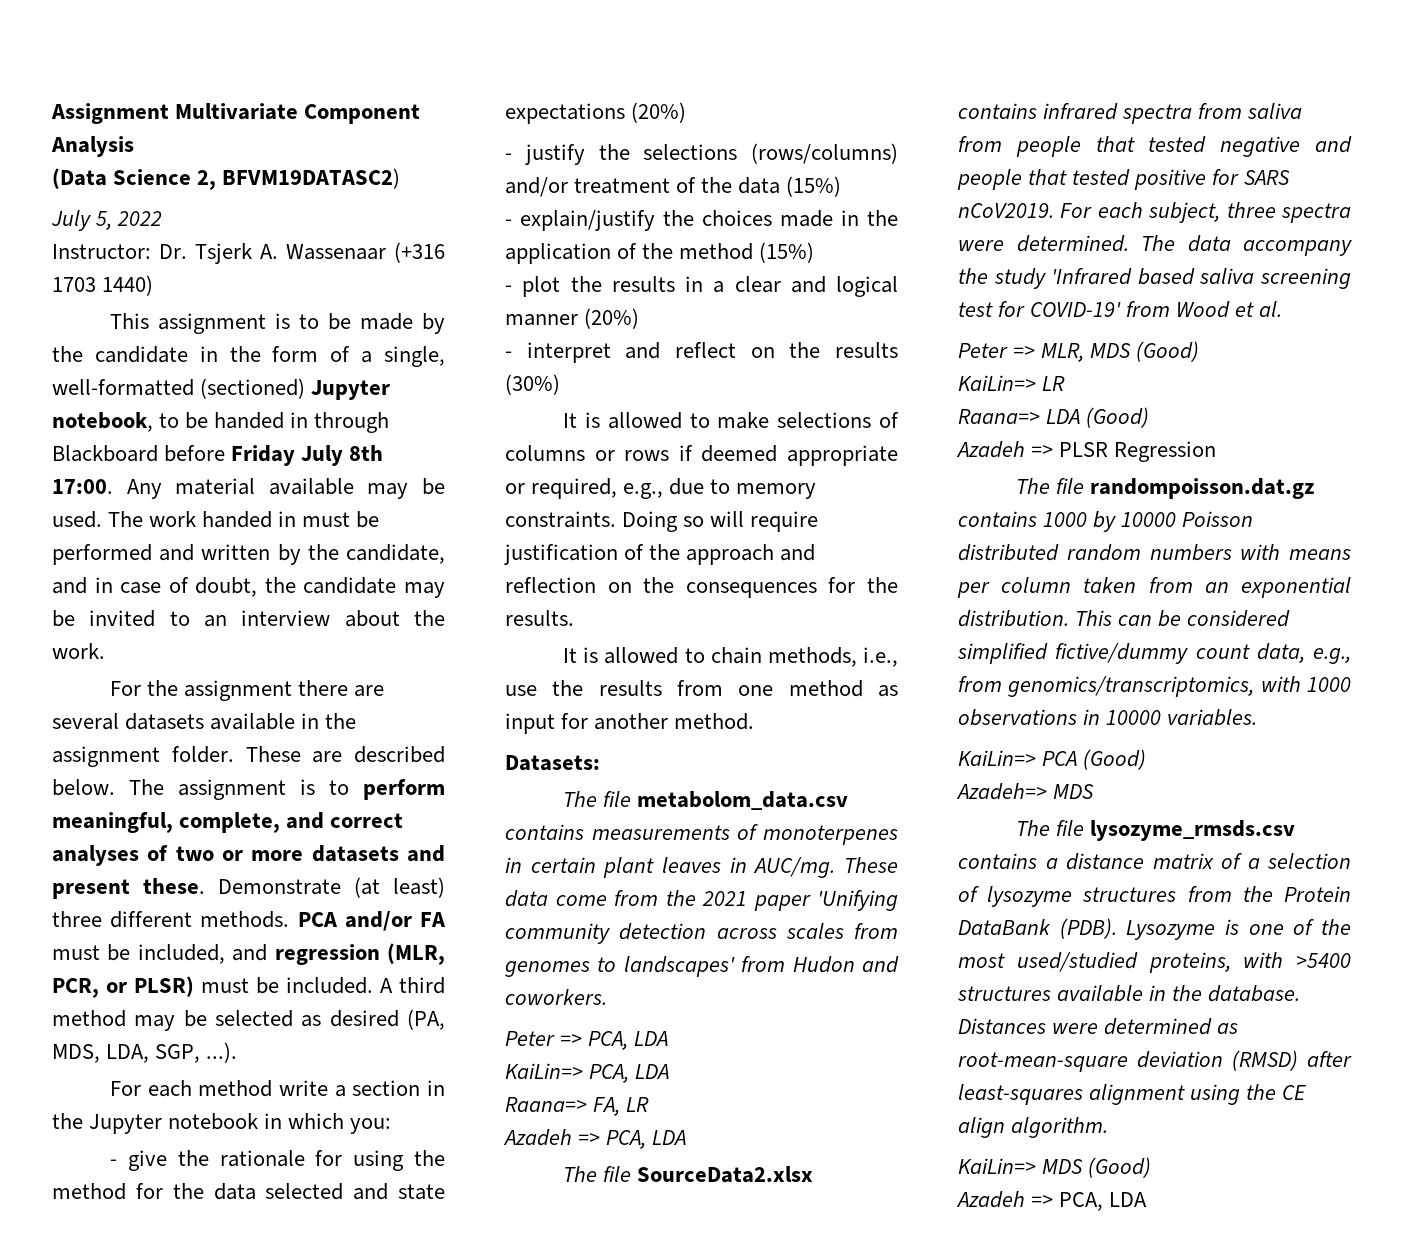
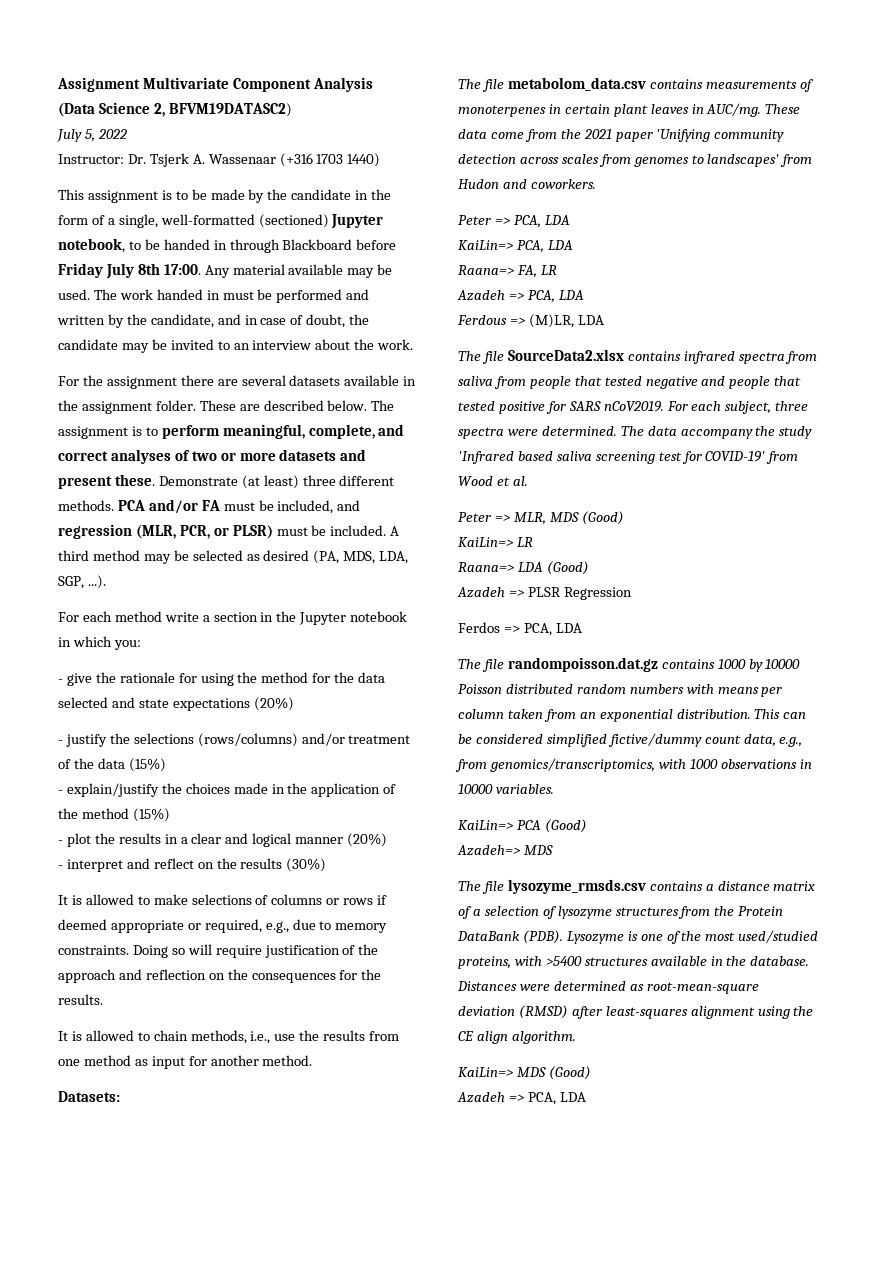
(687, 1137) none -> [457,314,604,328] // Ferdous => (M)LR, LDA
(1217, 451) none -> [458,622,582,636] // Ferdos => PCA, LDA

